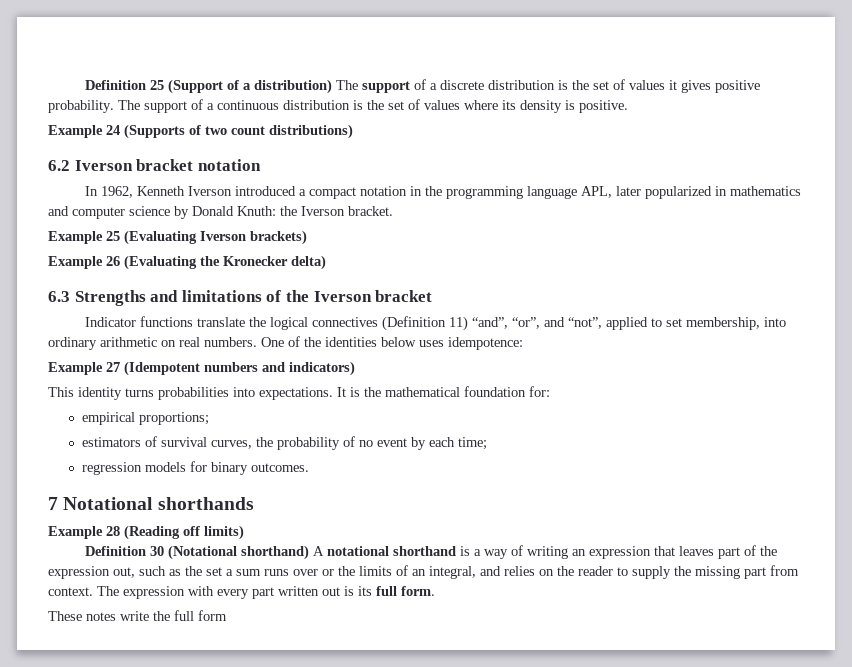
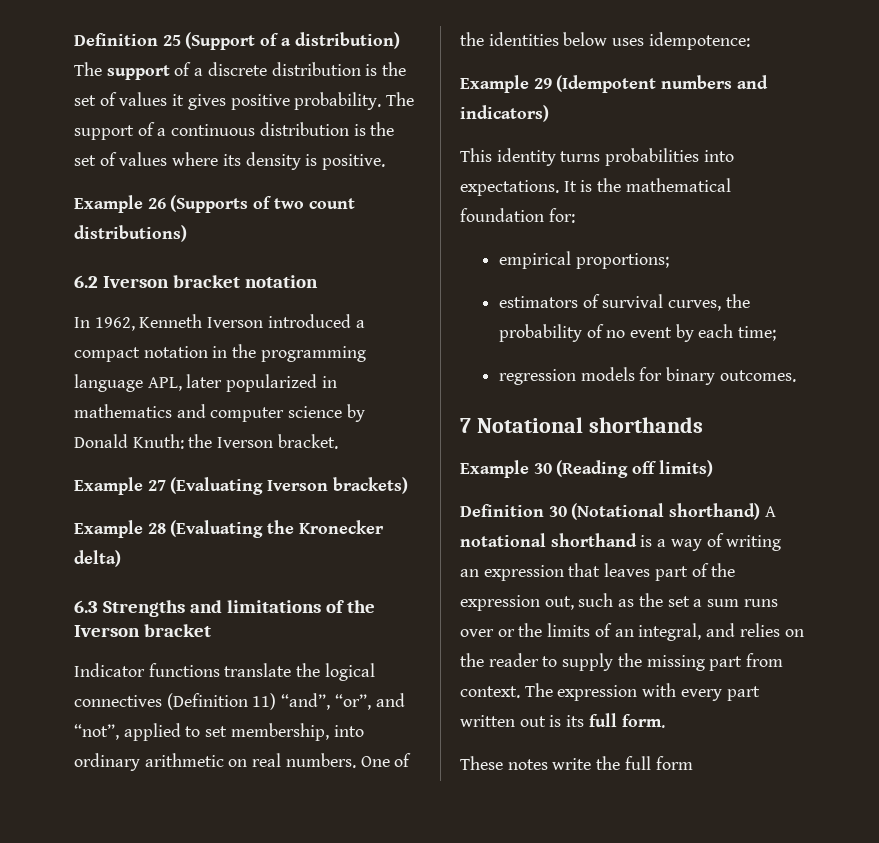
[106,125,120,135] 24 -> [147,198,166,209] 26
[106,231,120,241] 25 -> [147,480,166,491] 27
[106,256,120,266] 26 -> [147,523,166,534] 28
[106,362,120,372] 27 -> [533,78,552,89] 29
[106,526,120,536] 28 -> [533,463,552,474] 30

